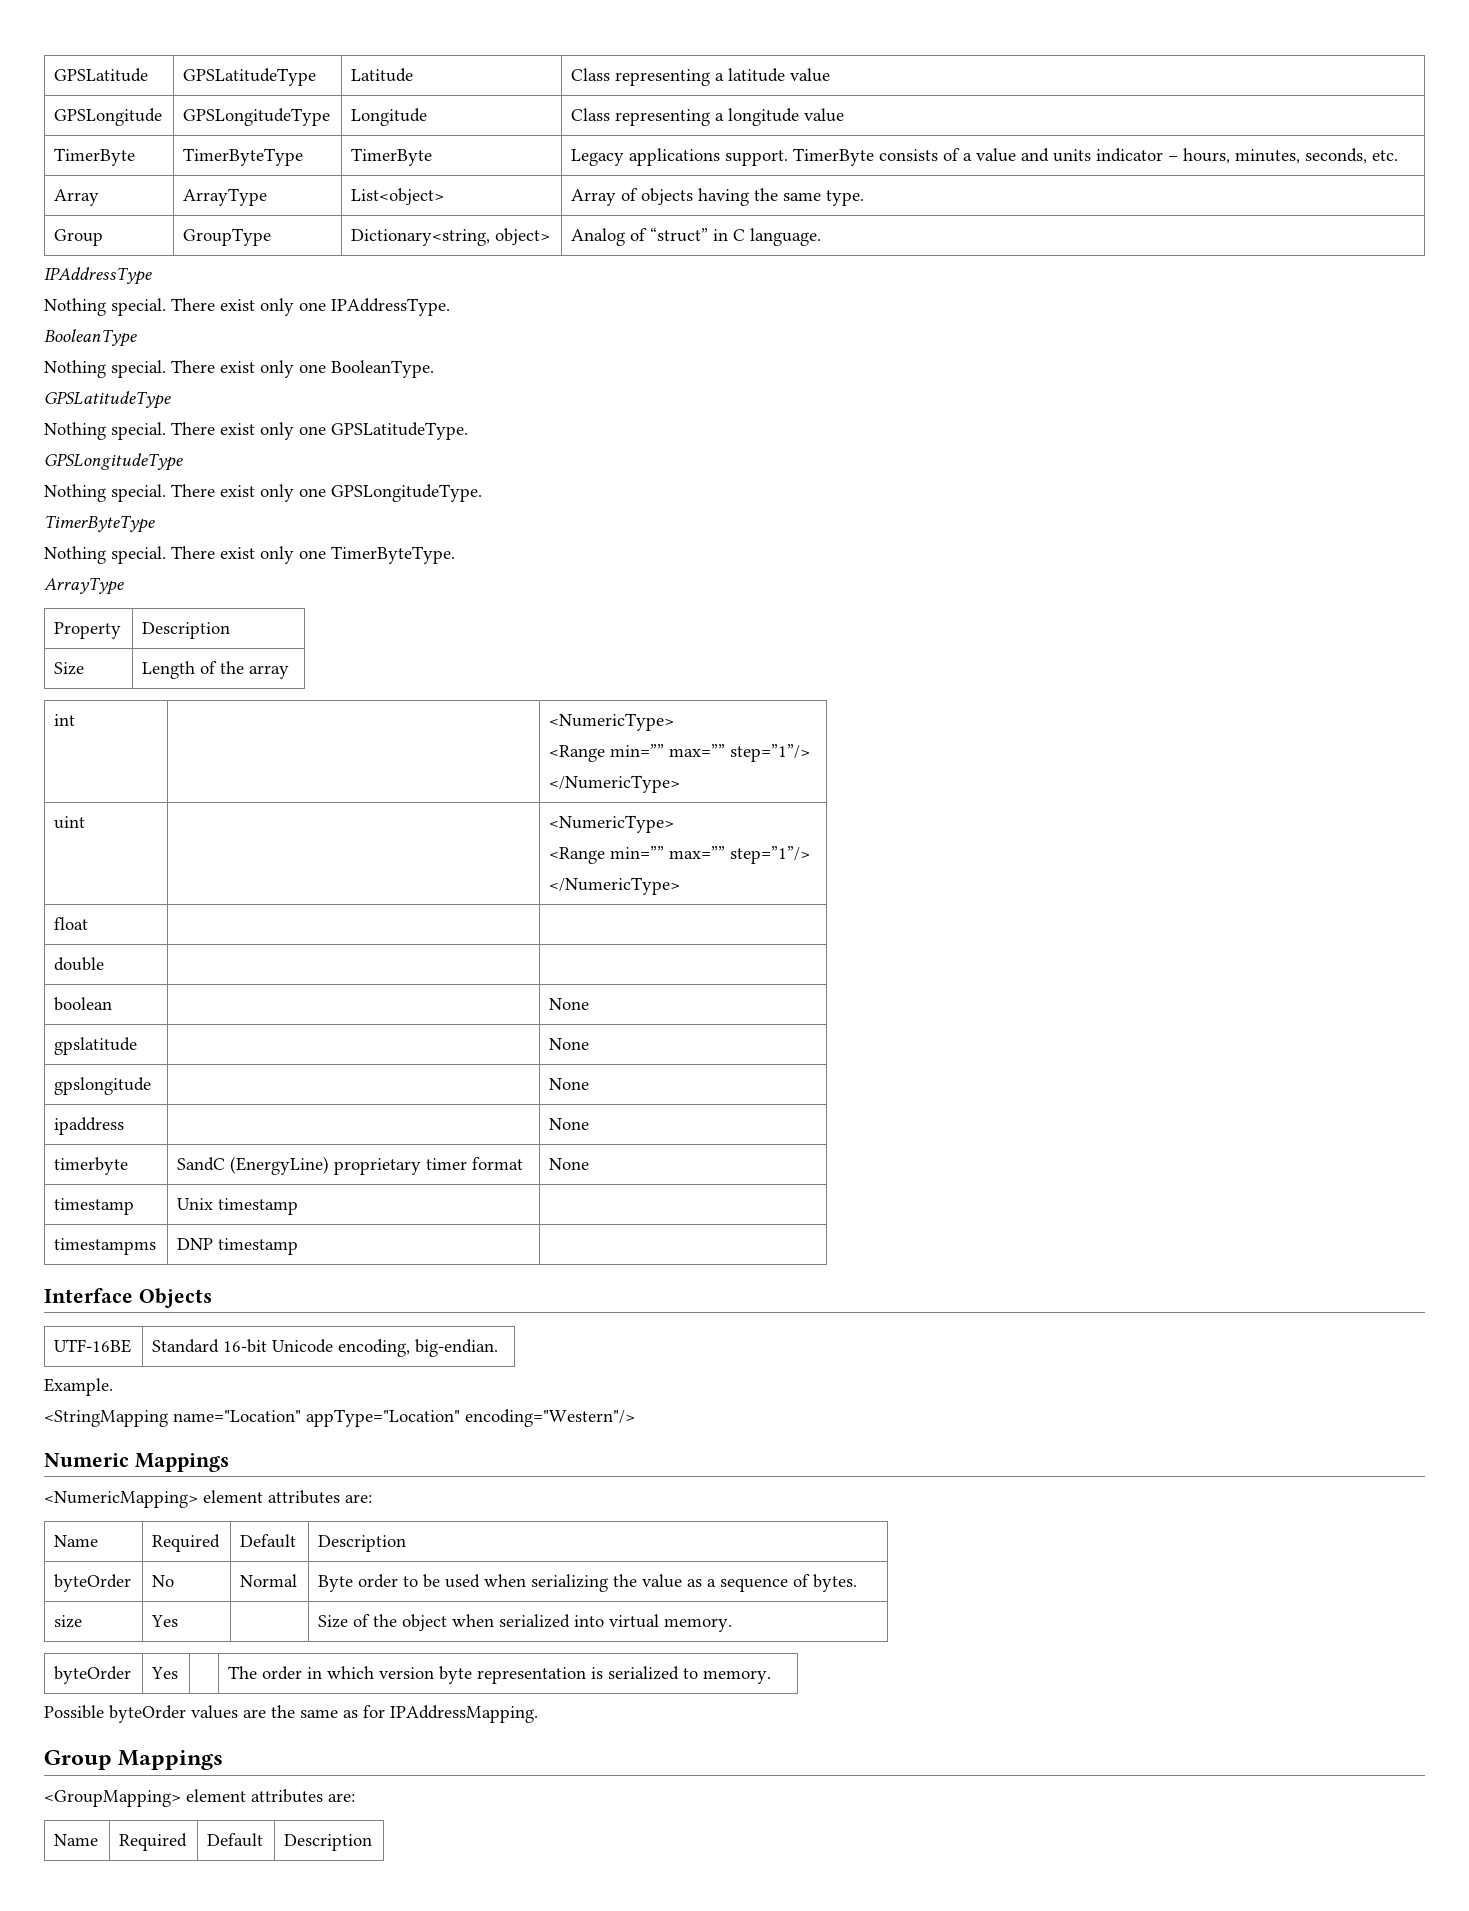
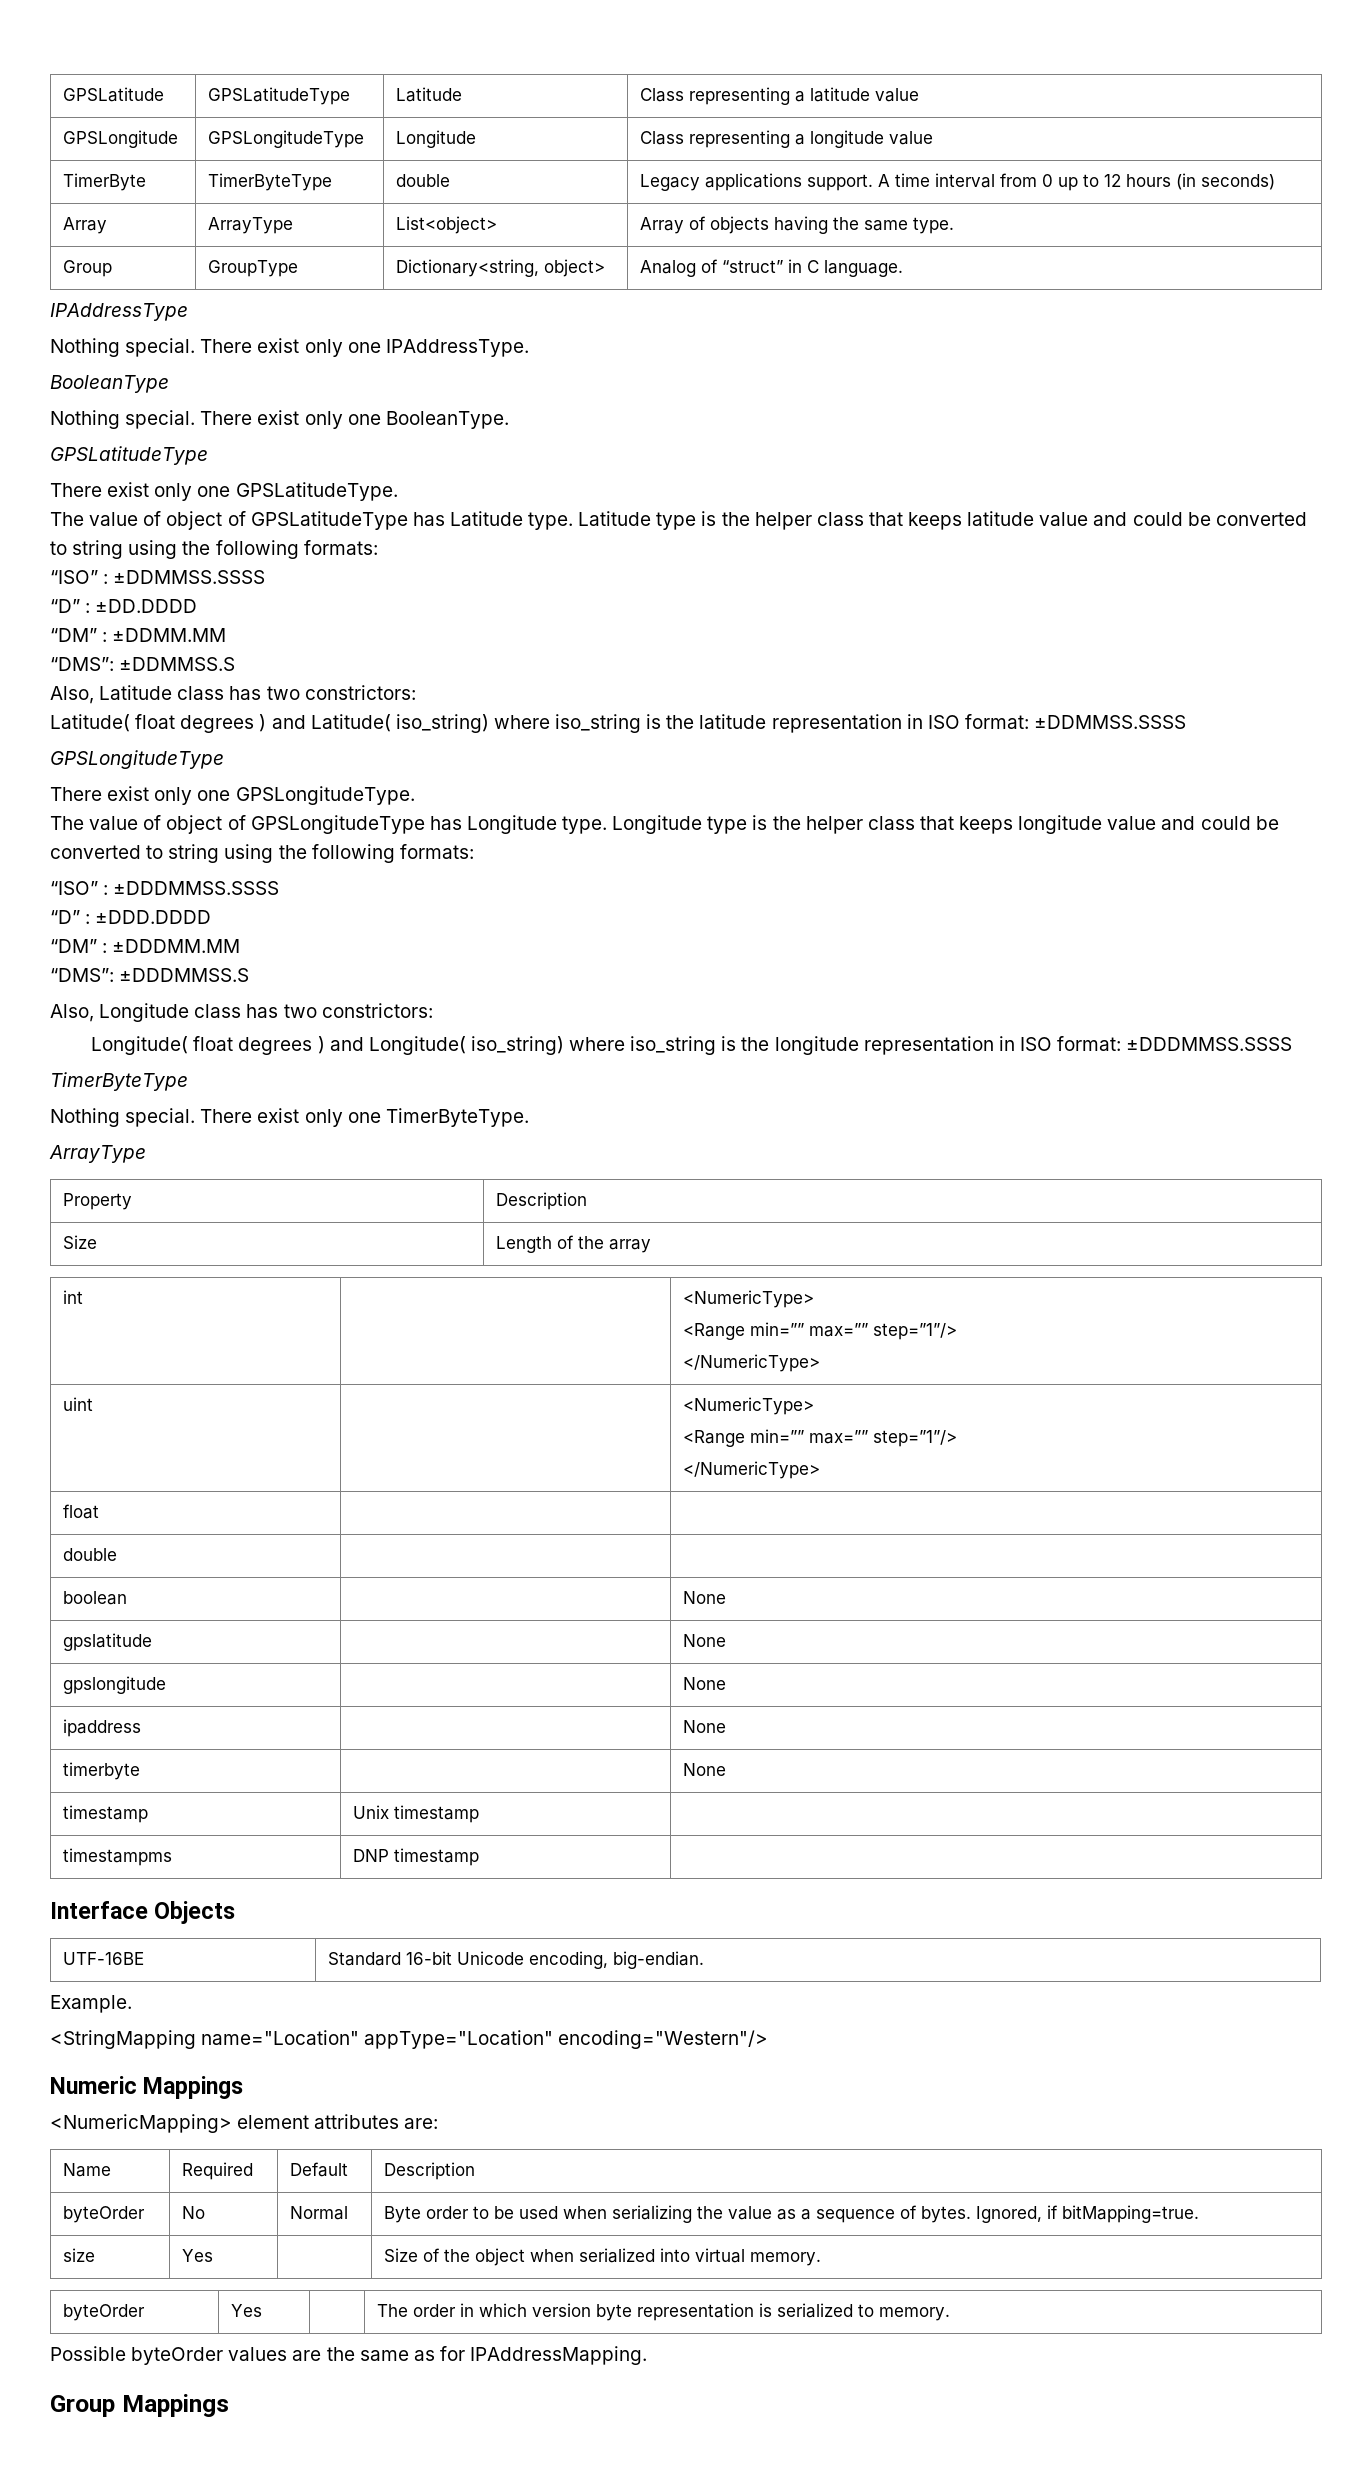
[351,148,433,166] TimerByte -> [395,174,450,187] double
[793,148,1399,166] TimerByte consists of a value and units indicator – hours, minutes, seconds, etc. -> [877,173,1275,191] A time interval from 0 up to 12 hours (in seconds)
[44,422,166,440] Nothing special. -> (208, 455) none
(468, 431) none -> [50,511,1307,530] [50,540,378,559] [50,570,266,584] [50,599,198,613] [50,628,227,642] [50,657,236,671] [50,685,416,704] [50,714,1187,733] // The value of object of GPSLatitudeType has Latitude type. Latitude type is the helper class that keeps latitude value and could be converted to string using the following formats: // “ISO” : ±DDMMSS.SSSS // “D” : ±DD.DDDD // “DM” : ±DDMM.MM // “DMS”: ±DDMMSS.S // Also, Latitude class has two constrictors: // Latitude( float degrees ) and Latitude( iso_string) where iso_string is the latitude representation in ISO format: ±DDMMSS.SSSS
[44,484,166,502] Nothing special. -> (224, 759) none
(482, 493) none -> [50,815,1279,834] [50,844,474,863] [50,881,280,895] [50,910,212,924] [50,939,241,953] [50,968,250,982] [50,1003,433,1022] [91,1036,1293,1055] // The value of object of GPSLongitudeType has Longitude type. Longitude type is the helper class that keeps longitude value and could be converted to string using the following formats: // “ISO” : ±DDDMMSS.SSSS // “D” : ±DDD.DDDD // “DM” : ±DDDMM.MM // “DMS”: ±DDDMMSS.S // Also, Longitude class has two constrictors: // Longitude( float degrees ) and Longitude( iso_string) where iso_string is the longitude representation in ISO format: ±DDDMMSS.SSSS
[177,1156,524,1175] SandC (EnergyLine) proprietary timer format -> (140, 1771) none
(858, 1583) none -> [975,2205,1199,2223] Ignored, if bitMapping=true.
[44,1789,355,1807] [54,1834,99,1846] [119,1833,188,1851] [207,1833,264,1847] [284,1834,373,1851] // <GroupMapping> element attributes are: // Name | Required | Default | Description -> (229, 2405) none

